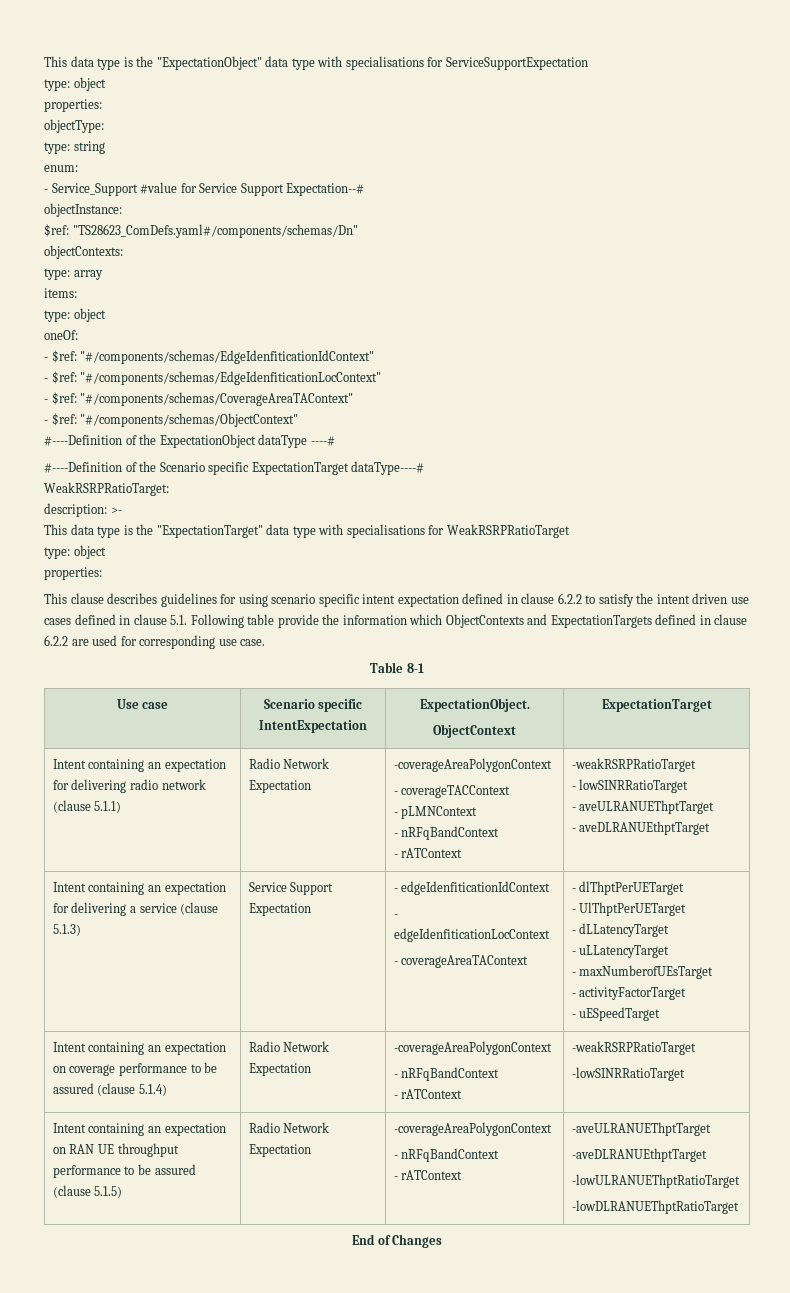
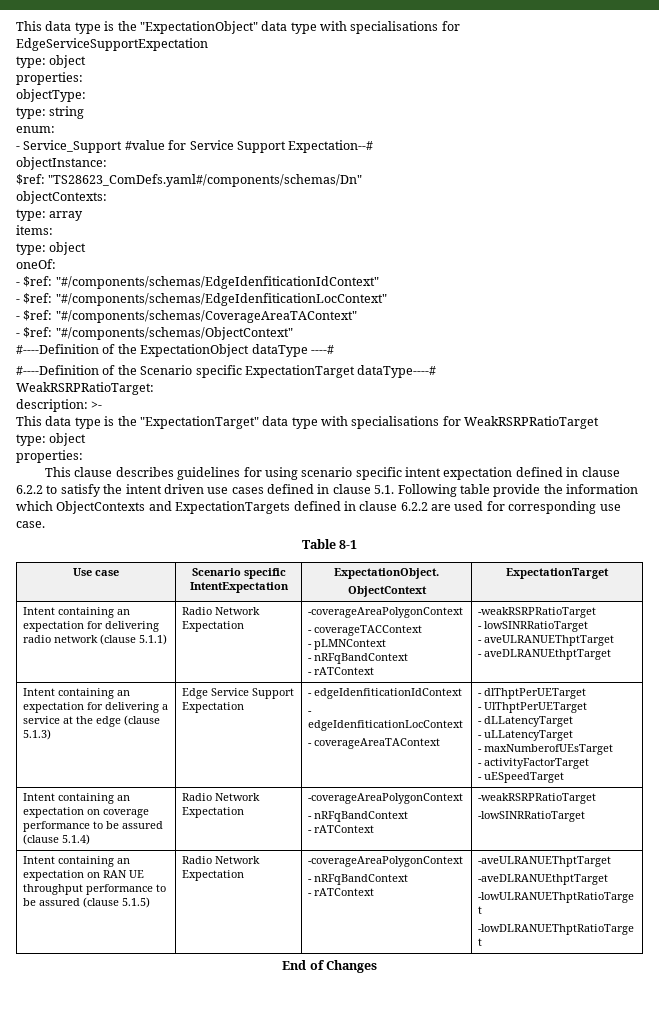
[445,57,588,70] ServiceSupportExpectation -> [16,38,208,51] EdgeServiceSupportExpectation
(177, 908) none -> [63,716,122,727] at the edge
(81, 930) none -> [182,688,209,699] Edge

